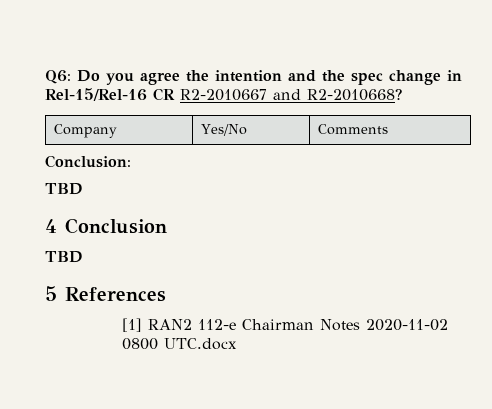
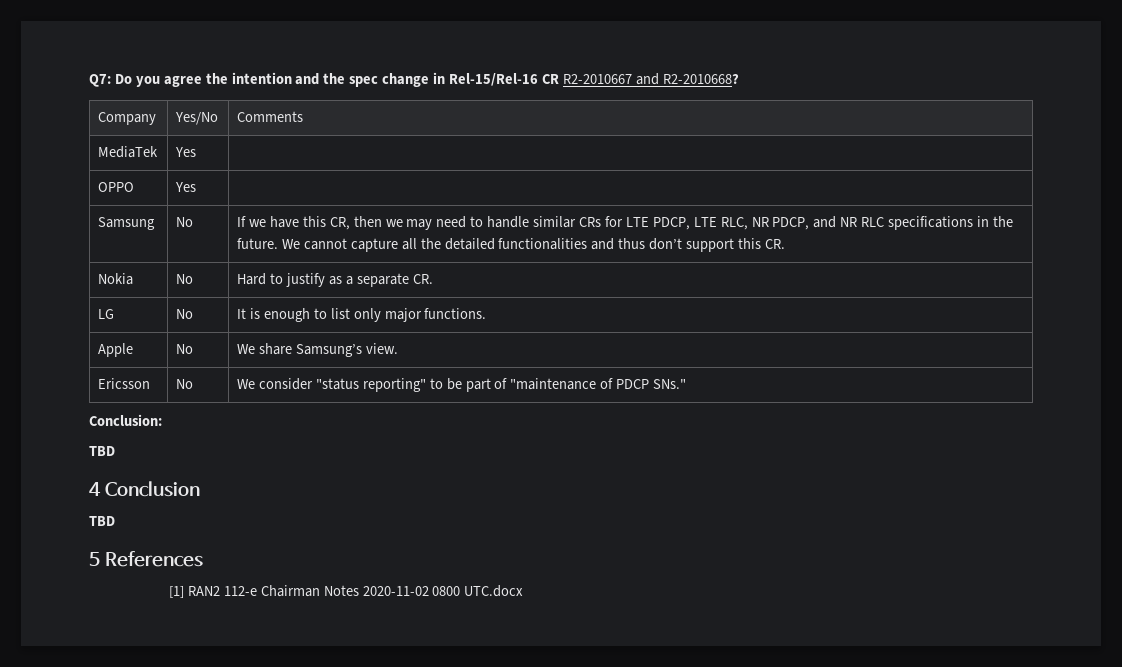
[45,70,71,84] Q6: -> [89,74,111,87] Q7:
(388, 129) none -> [98,146,159,158] [175,147,197,157] [98,182,135,192] [175,182,197,192] [98,217,156,230] [176,217,194,227] [237,216,1013,230] [237,238,785,252] [98,273,134,285] [176,274,194,284] [237,273,433,287] [98,309,115,319] [176,309,194,319] [237,308,487,322] [98,343,134,357] [176,344,194,354] [237,343,398,357] [98,378,151,389] [176,379,194,389] [237,378,687,392] // MediaTek | Yes | // OPPO | Yes | // Samsung | No | If we have this CR, then we may need to handle similar CRs for LTE PDCP, LTE RLC, NR PDCP, and NR RLC specifications in the future. We cannot capture all the detailed functionalities and thus don’t support this CR. // Nokia | No | Hard to justify as a separate CR. // LG | No | It is enough to list only major functions. // Apple | No | We share Samsung’s view. // Ericsson | No | We consider "status reporting" to be part of "maintenance of PDCP SNs."

